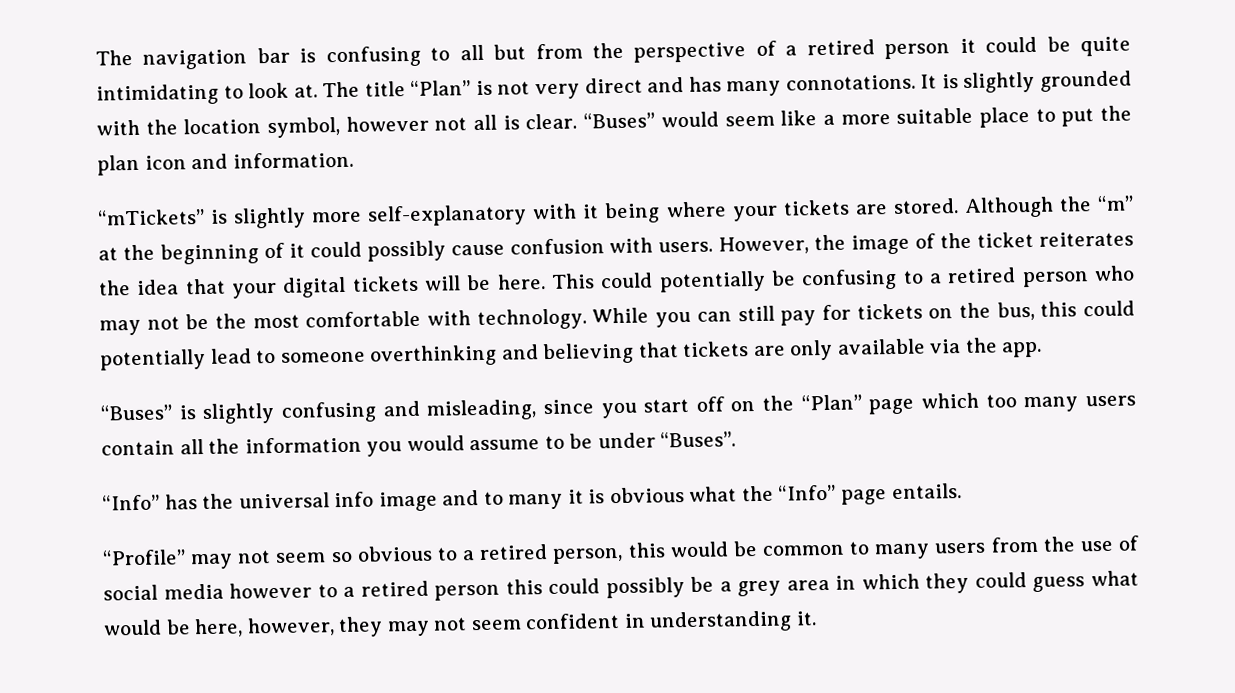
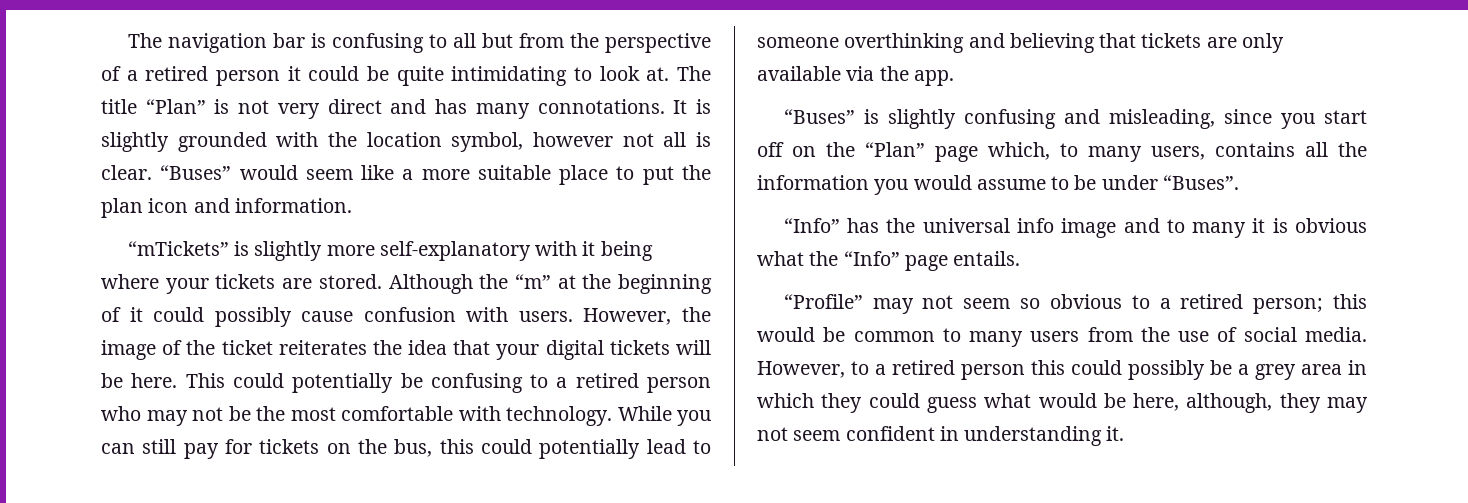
[921,392,1136,413] [101,440,175,456] which too many users contain -> [988,142,1295,162] which, to many users, contains
[552,547,624,564] person, -> [1253,298,1324,314] person;
[163,582,313,600] media however -> [1305,327,1367,342] [757,361,845,378] media. However,
[246,617,335,637] however, -> [1186,393,1273,413] although,

